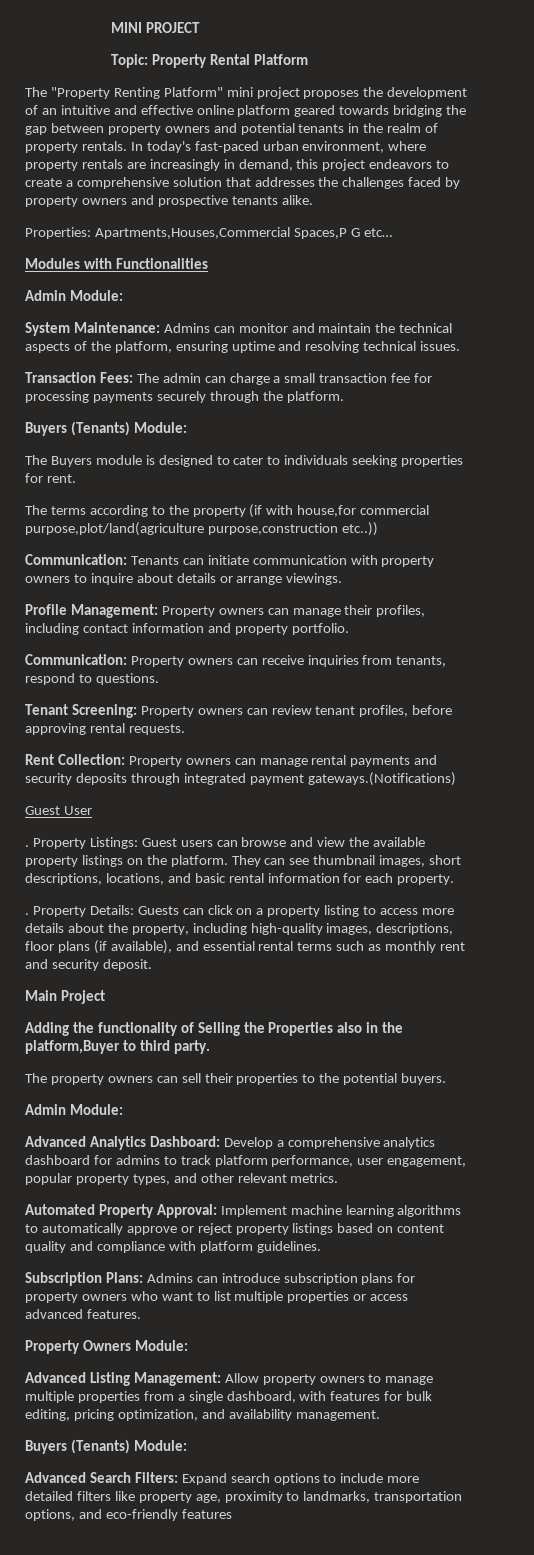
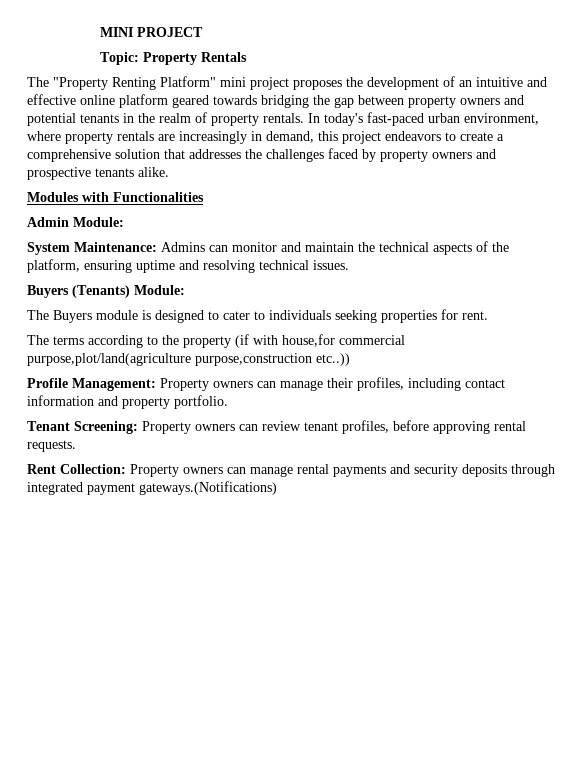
[210,54,308,65] Rental Platform -> [201,52,248,62] Rentals
[25,227,392,239] // Properties: Apartments,Houses,Commercial Spaces,P G etc… -> (169, 172) none
[25,372,433,385] [25,391,344,403] // Transaction Fees: The admin can charge a small transaction fee for processing payments securely through the platform. -> (349, 265) none
[25,554,435,567] [25,573,343,585] // Communication: Tenants can initiate communication with property owners to inquire about details or arrange viewings. -> (350, 359) none
[25,654,447,667] [25,673,159,685] // Communication: Property owners can receive inquiries from tenants, respond to questions. -> (228, 402) none
[25,806,92,815] [25,837,426,849] [25,855,462,867] [25,873,455,885] [25,905,454,917] [25,923,454,935] [25,940,466,954] [25,959,152,971] [25,990,105,1004] [25,1022,404,1036] [25,1040,210,1054] [25,1073,447,1085] [25,1104,123,1115] [25,1136,436,1150] [25,1155,467,1167] [25,1173,339,1185] [25,1204,462,1218] [25,1223,445,1235] [25,1241,321,1253] [25,1272,416,1286] [25,1291,409,1303] [25,1309,141,1319] [25,1340,188,1354] [25,1372,434,1386] [25,1391,433,1403] [25,1409,380,1421] [25,1439,187,1454] [25,1472,420,1485] [25,1491,463,1503] [25,1509,232,1521] // Guest User // . Property Listings: Guest users can browse and view the available property listings on the platform. They can see thumbnail images, short descriptions, locations, and basic rental information for each property. // . Property Details: Guests can click on a property listing to access more details about the property, including high-quality images, descriptions, floor plans (if available), and essential rental terms such as monthly rent and security deposit. // Main Project // Adding the functionality of Selling the Properties also in the platform,Buyer to third party. // The property owners can sell their properties to the potential buyers. // Admin Module: // Advanced Analytics Dashboard: Develop a comprehensive analytics dashboard for admins to track platform performance, user engagement, popular property types, and other relevant metrics. // Automated Property Approval: Implement machine learning algorithms to automatically approve or reject property listings based on content quality and compliance with platform guidelines. // Subscription Plans: Admins can introduce subscription plans for property owners who want to list multiple properties or access advanced features. // Property Owners Module: // Advanced Listing Management: Allow property owners to manage multiple properties from a single dashboard, with features for bulk editing, pricing optimization, and availability management. // Buyers (Tenants) Module: // Advanced Search Filters: Expand search options to include more detailed filters like property age, proximity to landmarks, transportation options, and eco-friendly features -> (277, 488) none

